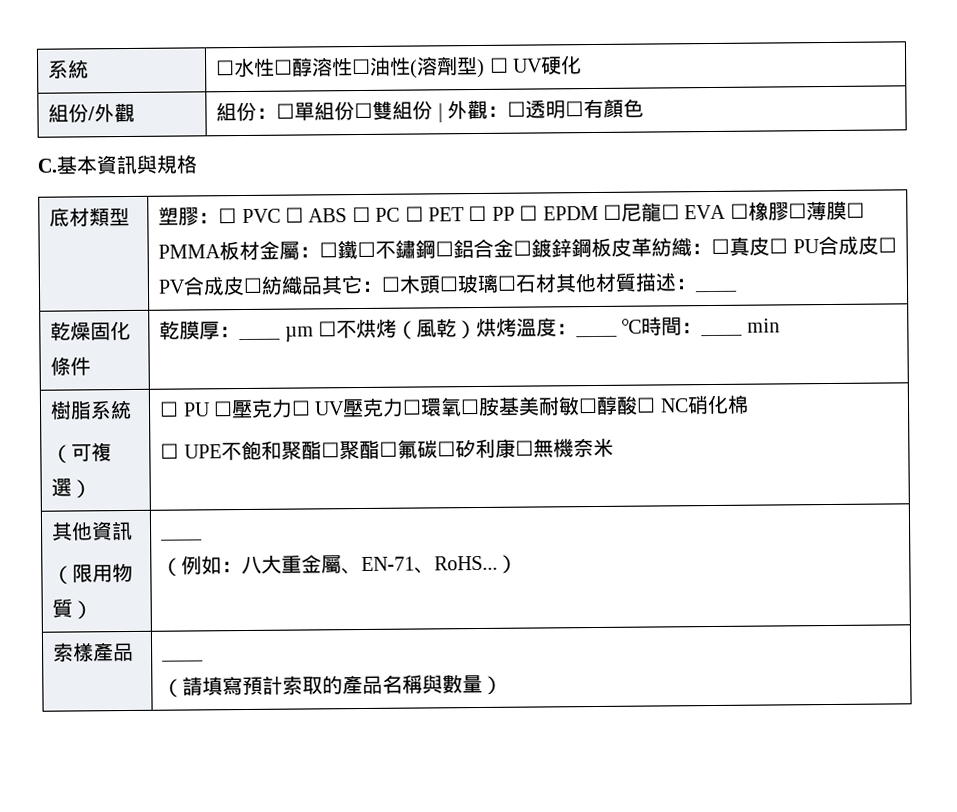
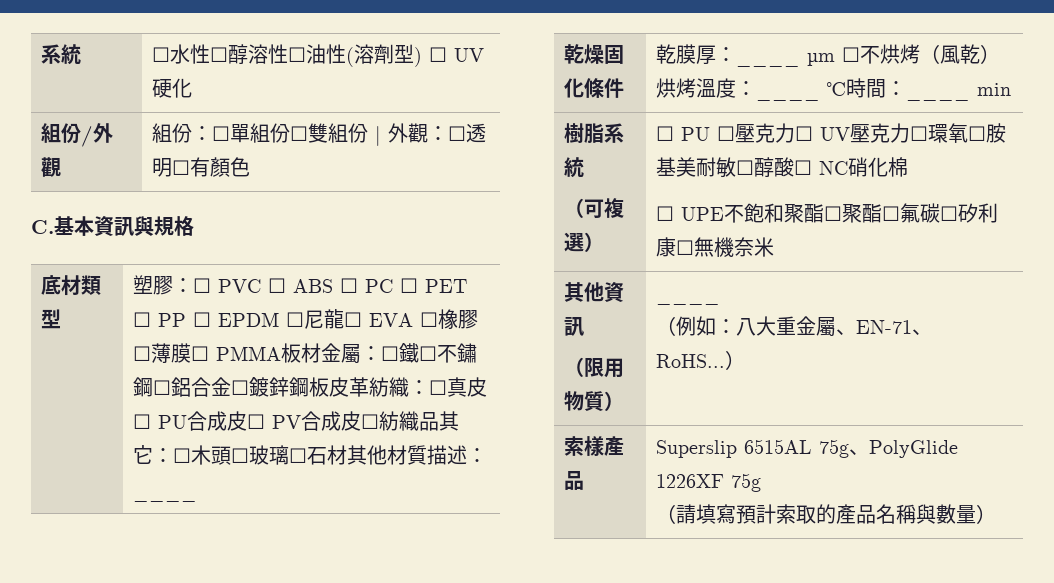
[161,658,205,662] ____ -> [656,439,959,458] [656,473,762,492] Superslip 6515AL 75g、PolyGlide 1226XF 75g

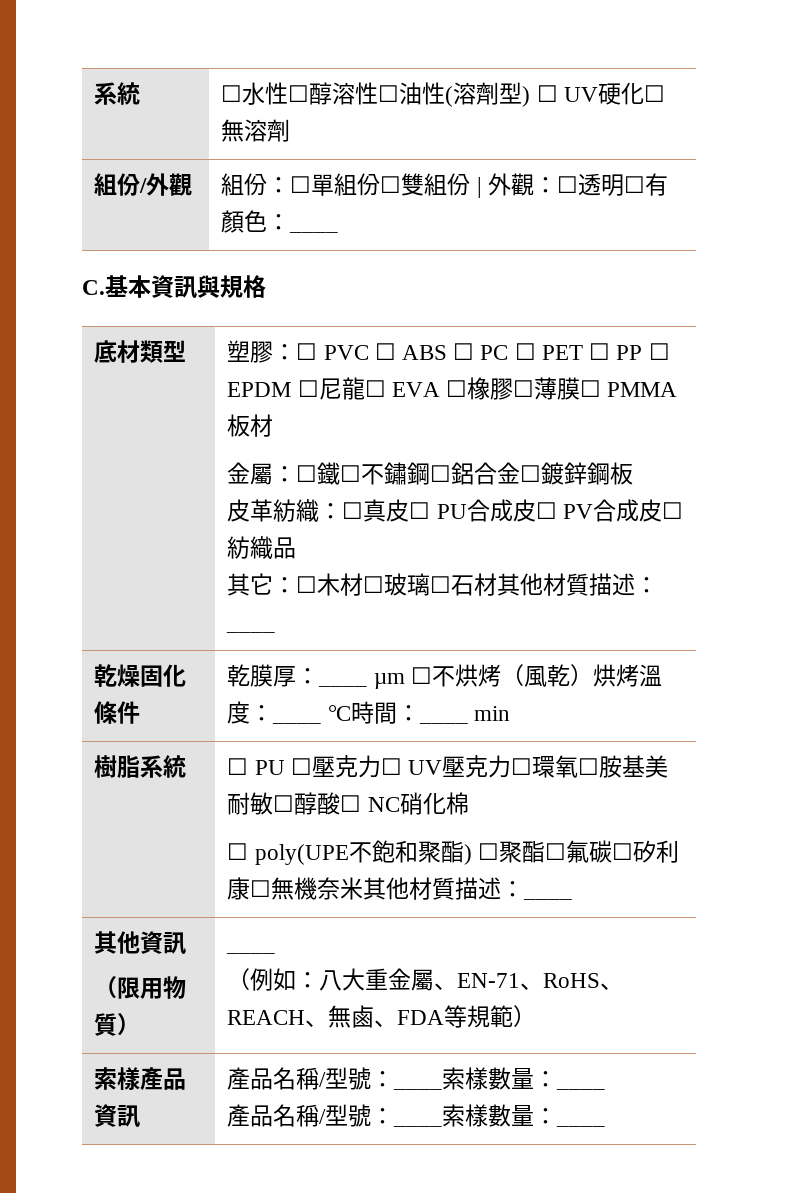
(193, 88) none -> [643,85,665,102] [221,119,291,142] ☐無溶劑
(251, 167) none -> [267,214,291,230] [289,230,339,233] ：____
(322, 353) none -> (274, 425) //
(330, 387) none -> (634, 473) //
(440, 421) none -> (297, 548) //
[211,446,232,465] 頭 -> [340,573,364,596] 材
[564,198,625,218] [564,232,605,252] // （可複選） -> (187, 766) none
[681,207,725,221] UPE -> [254,844,349,865] poly(UPE
(825, 213) none -> [463,844,472,865] )
(775, 247) none -> [363,877,525,900] [523,897,573,900] 其他材質描述：____
[656,350,746,370] [564,436,625,456] [564,471,585,490] [656,439,959,458] [656,473,762,492] [656,504,997,524] RoHS...） // 索樣產品 | Superslip 6515AL 75g、PolyGlide 1226XF 75g // （請填寫預計索取的產品名稱與數量） -> [543,973,624,990] [227,1005,537,1028] [94,1067,187,1091] [94,1104,141,1128] [227,1067,395,1090] [393,1067,558,1090] [556,1087,606,1090] [227,1104,395,1127] [393,1104,558,1127] [556,1124,606,1127] RoHS、REACH、無鹵、FDA等規範） // 索樣產品資訊 | 產品名稱/型號：____索樣數量：____ // 產品名稱/型號：____索樣數量：____

